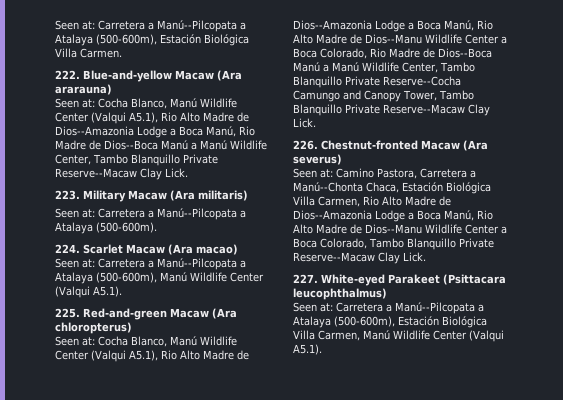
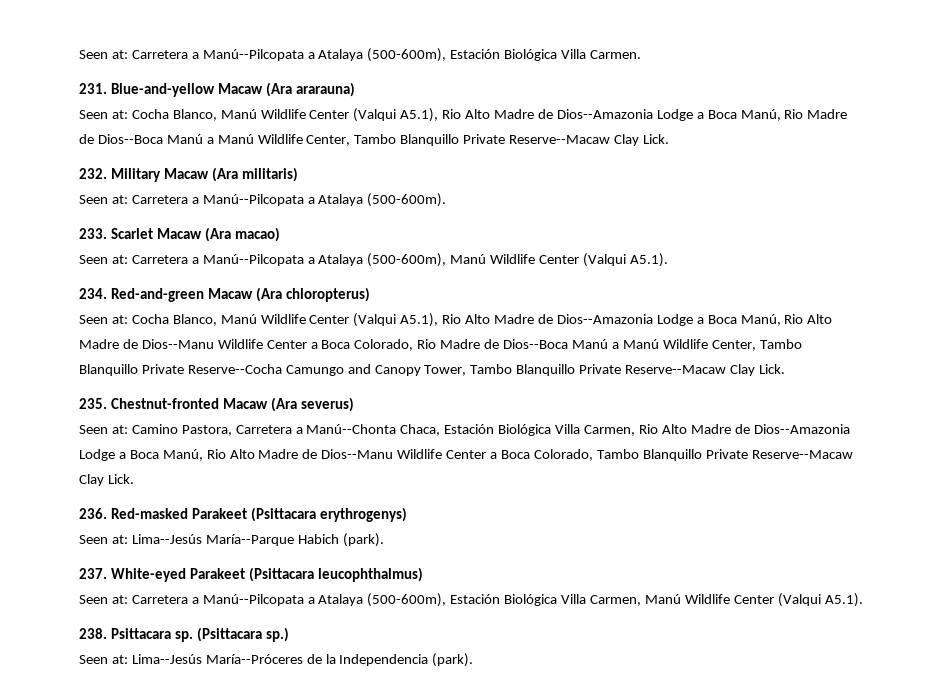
[55,70,80,79] 222. -> [79,83,107,94] 231.
[55,190,80,200] 223. -> [79,168,107,179] 232.
[55,244,80,253] 224. -> [79,228,107,239] 233.
[55,308,80,318] 225. -> [79,288,107,299] 234.
[293,140,318,150] 226. -> [79,398,107,409] 235.
[293,274,318,283] 227. -> [79,507,407,522] [79,533,384,547] [79,568,107,579] 236. Red-masked Parakeet (Psittacara erythrogenys) // Seen at: Lima--Jesús María--Parque Habich (park). // 237.
(322, 349) none -> [79,627,289,642] [79,653,474,667] // 238. Psittacara sp. (Psittacara sp.) // Seen at: Lima--Jesús María--Próceres de la Independencia (park).

